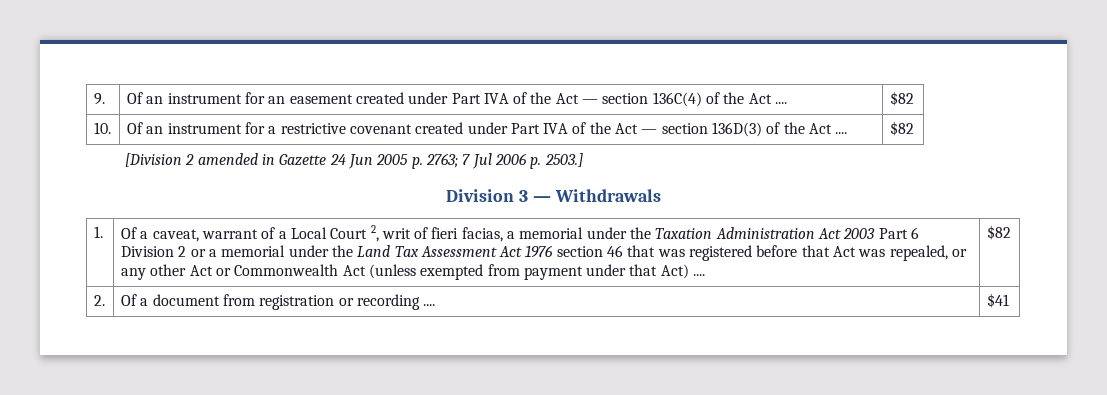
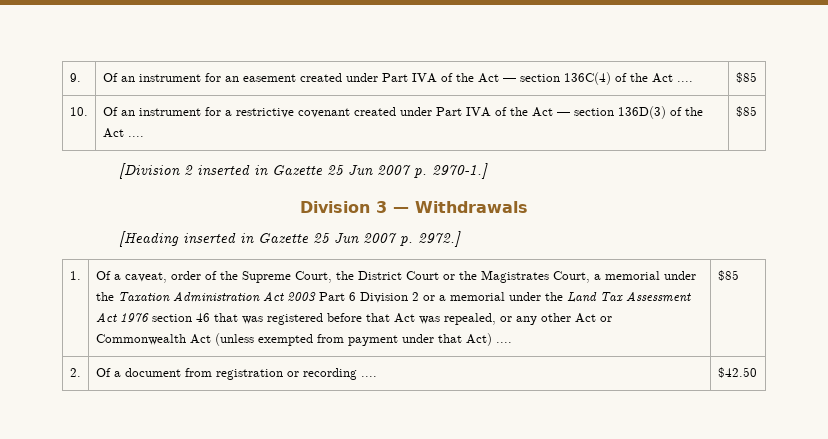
[889,91,914,106] $82 -> [735,72,757,83] $85
[889,121,914,136] $82 -> [735,106,757,117] $85
[197,153,583,169] [446,189,661,202] [93,226,103,238] [120,225,503,242] amended in Gazette 24 Jun 2005 p. 2763; 7 Jul 2006 p. 2503.] // Division 3 — Withdrawals // 1. | Of a caveat, warrant of a Local Court 2, writ of fieri facias, -> [197,163,489,179] [300,201,528,213] [119,231,462,247] [69,271,81,280] [95,270,590,283] inserted in Gazette 25 Jun 2007 p. 2970-1.] // Division 3 — Withdrawals // [Heading inserted in Gazette 25 Jun 2007 p. 2972.] // 1. | Of a caveat, order of the Supreme Court, the District Court or the Magistrates Court,
[986,225,1011,240] $82 -> [717,270,739,281] $85
[986,293,1009,308] $41 -> [717,367,757,378] $42.50

